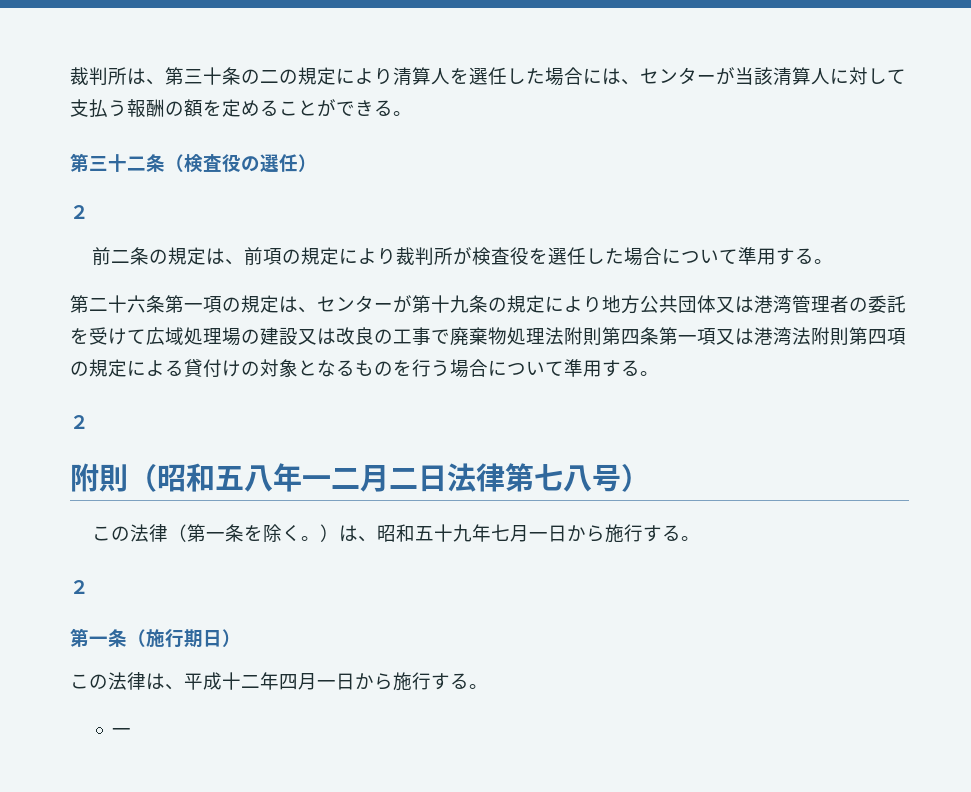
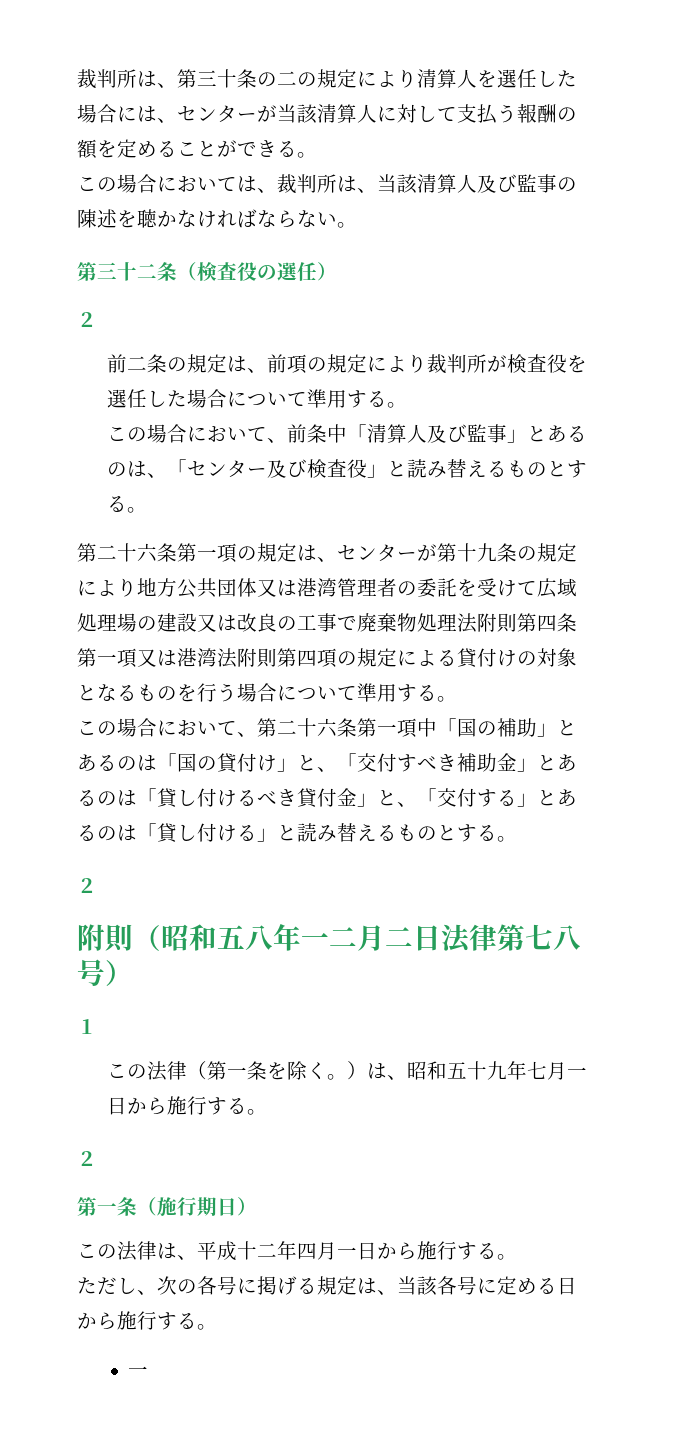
(412, 113) none -> [77,174,577,194] [77,209,357,228] // この場合においては、裁判所は、当該清算人及び監事の陳述を聴かなければならない。
(833, 261) none -> [106,424,587,443] [106,459,587,478] [106,496,147,513] // この場合において、前条中「清算人及び監事」とあるのは、「センター及び検査役」と読み替えるものとする。
(659, 373) none -> [77,718,577,738] [77,753,577,773] [77,788,577,808] [77,823,517,843] // この場合において、第二十六条第一項中「国の補助」とあるのは「国の貸付け」と、「交付すべき補助金」とあるのは「貸し付けるべき貸付金」と、「交付する」とあるのは「貸し付ける」と読み替えるものとする。
(650, 478) none -> [77,1019,97,1034] // １
(488, 686) none -> [77,1276,577,1296] [77,1311,217,1330] // ただし、次の各号に掲げる規定は、当該各号に定める日から施行する。

